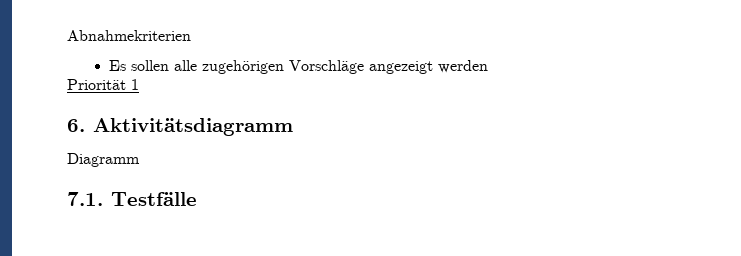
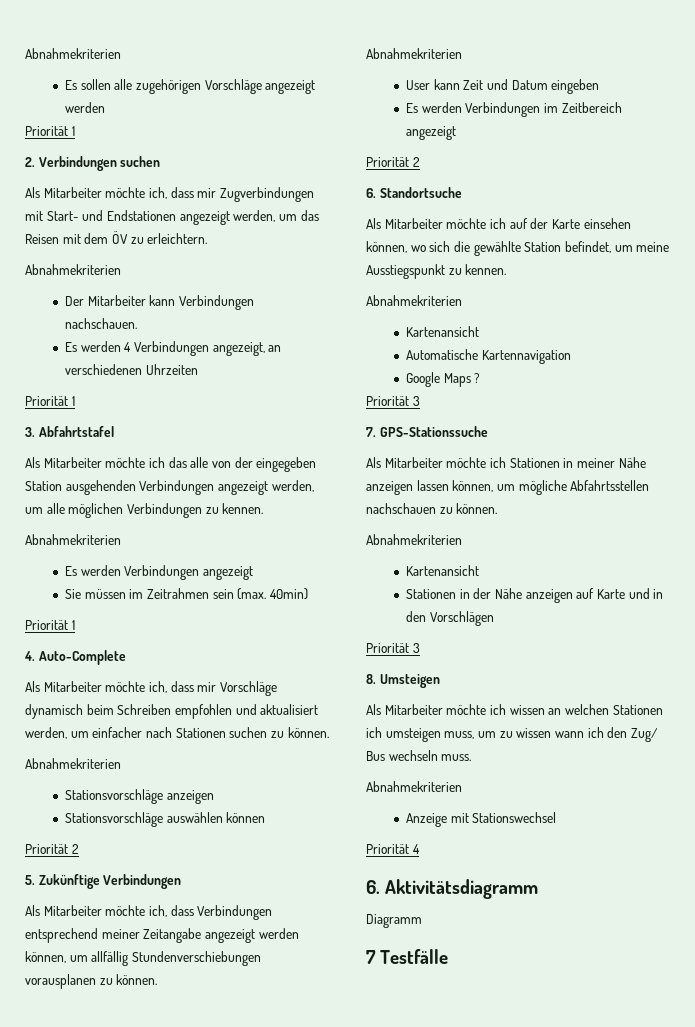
(139, 84) none -> [25,156,161,171] [25,187,314,202] [25,210,319,225] [25,231,208,244] [25,264,121,275] [65,295,255,310] [65,318,138,329] [65,341,282,356] [65,364,198,375] [25,396,75,406] [25,426,114,437] [25,457,317,472] [25,480,314,495] [25,503,264,518] [25,534,121,545] [65,565,254,580] [65,588,309,600] [25,620,75,630] [24,650,126,665] [25,681,277,696] [25,704,319,719] [25,727,329,739] [25,758,121,769] [65,789,214,804] [65,812,266,827] [25,844,79,854] [25,874,182,889] [25,905,273,920] [25,928,299,943] [25,951,261,966] [25,974,158,989] [366,48,462,59] [406,79,600,94] [406,102,622,117] [406,126,457,140] [366,157,420,167] [366,187,462,198] [366,218,631,229] [366,241,670,256] [366,264,507,279] [366,295,462,306] [406,326,480,337] [406,349,571,364] [406,372,481,387] [366,396,420,406] [366,426,488,437] [366,457,646,468] [366,480,650,495] [366,503,498,514] [366,534,462,545] [406,565,480,576] [406,588,664,603] [406,611,494,626] [366,643,420,653] [366,674,440,688] [366,704,663,715] [366,727,658,742] [366,750,472,761] [366,781,462,792] [406,812,557,827] [366,844,420,854] // 2. Verbindungen suchen // Als Mitarbeiter möchte ich, dass mir Zugverbindungen mit Start- und Endstationen angezeigt werden, um das Reisen mit dem ÖV zu erleichtern. // Abnahmekriterien // Der Mitarbeiter kann Verbindungen nachschauen. // Es werden 4 Verbindungen angezeigt, an verschiedenen Uhrzeiten // Priorität 1 // 3. Abfahrtstafel // Als Mitarbeiter möchte ich das alle von der eingegeben Station ausgehenden Verbindungen angezeigt werden, um alle möglichen Verbindungen zu kennen. // Abnahmekriterien // Es werden Verbindungen angezeigt // Sie müssen im Zeitrahmen sein (max. 40min) // Priorität 1 // 4. Auto-Complete // Als Mitarbeiter möchte ich, dass mir Vorschläge dynamisch beim Schreiben empfohlen und aktualisiert werden, um einfacher nach Stationen suchen zu können. // Abnahmekriterien // Stationsvorschläge anzeigen // Stationsvorschläge auswählen können // Priorität 2 // 5. Zukünftige Verbindungen // Als Mitarbeiter möchte ich, dass Verbindungen entsprechend meiner Zeitangabe angezeigt werden können, um allfällig Stundenverschiebungen vorausplanen zu können. // Abnahmekriterien // User kann Zeit und Datum eingeben // Es werden Verbindungen im Zeitbereich angezeigt // Priorität 2 // 6. Standortsuche // Als Mitarbeiter möchte ich auf der Karte einsehen können, wo sich die gewählte Station befindet, um meine Ausstiegspunkt zu kennen. // Abnahmekriterien // Kartenansicht // Automatische Kartennavigation // Google Maps ? // Priorität 3 // 7. GPS-Stationssuche // Als Mitarbeiter möchte ich Stationen in meiner Nähe anzeigen lassen können, um mögliche Abfahrtsstellen nachschauen zu können. // Abnahmekriterien // Kartenansicht // Stationen in der Nähe anzeigen auf Karte und in den Vorschlägen // Priorität 3 // 8. Umsteigen // Als Mitarbeiter möchte ich wissen an welchen Stationen ich umsteigen muss, um zu wissen wann ich den Zug/ Bus wechseln muss. // Abnahmekriterien // Anzeige mit Stationswechsel // Priorität 4
[67,192,103,206] 7.1. -> [366,950,376,964] 7

